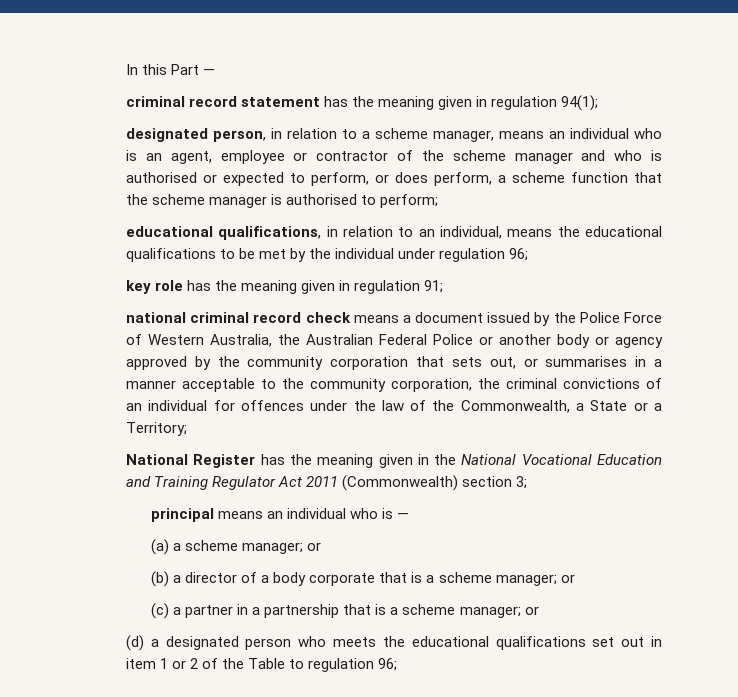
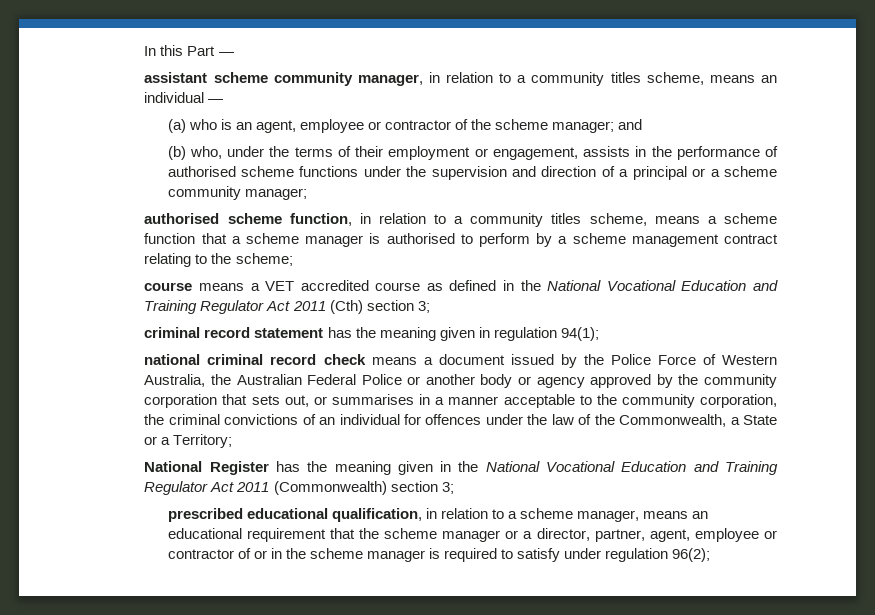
(216, 72) none -> [144,72,778,86] [144,92,224,103] [167,119,643,133] [167,146,778,160] [167,166,778,180] [167,186,307,200] [144,213,778,227] [144,233,778,247] [144,253,293,267] [144,280,779,291] [144,300,430,314] // assistant scheme community manager, in relation to a community titles scheme, means an individual — // (a) who is an agent, employee or contractor of the scheme manager; and // (b) who, under the terms of their employment or engagement, assists in the performance of authorised scheme functions under the supervision and direction of a principal or a scheme community manager; // authorised scheme function, in relation to a community titles scheme, means a scheme function that a scheme manager is authorised to perform by a scheme management contract relating to the scheme; // course means a VET accredited course as defined in the National Vocational Education and Training Regulator Act 2011 (Cth) section 3;
[125,128,662,142] [125,150,663,164] [125,172,662,186] [125,194,439,208] [125,226,662,240] [125,248,529,262] [125,280,444,294] // designated person, in relation to a scheme manager, means an individual who is an agent, employee or contractor of the scheme manager and who is authorised or expected to perform, or does perform, a scheme function that the scheme manager is authorised to perform; // educational qualifications, in relation to an individual, means the educational qualifications to be met by the individual under regulation 96; // key role has the meaning given in regulation 91; -> (599, 334) none
[150,508,410,522] [150,539,322,555] [150,571,575,587] [150,603,539,619] [125,635,662,651] [125,658,398,672] principal means an individual who is — // (a) a scheme manager; or // (b) a director of a body corporate that is a scheme manager; or // (c) a partner in a partnership that is a scheme manager; or // (d) a designated person who meets the educational qualifications set out in item 1 or 2 of the Table to regulation 96; -> [167,508,709,522] [167,528,777,542] [167,548,711,562] prescribed educational qualification, in relation to a scheme manager, means an educational requirement that the scheme manager or a director, partner, agent, employee or contractor of or in the scheme manager is required to satisfy under regulation 96(2);

